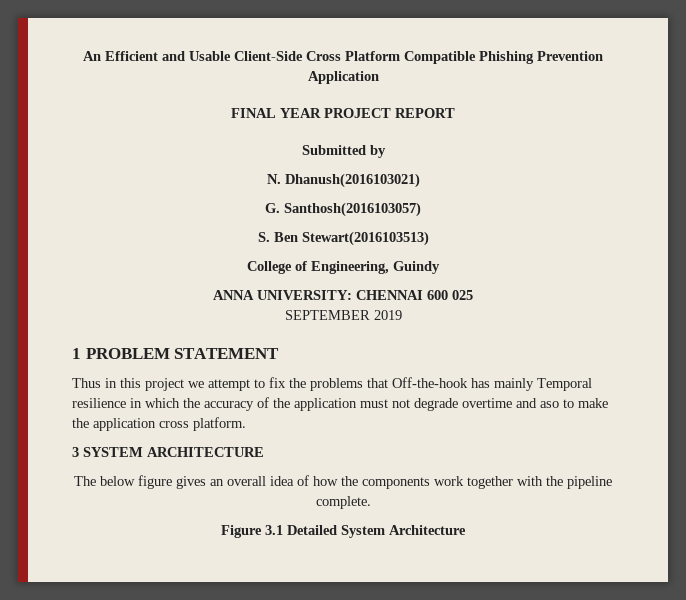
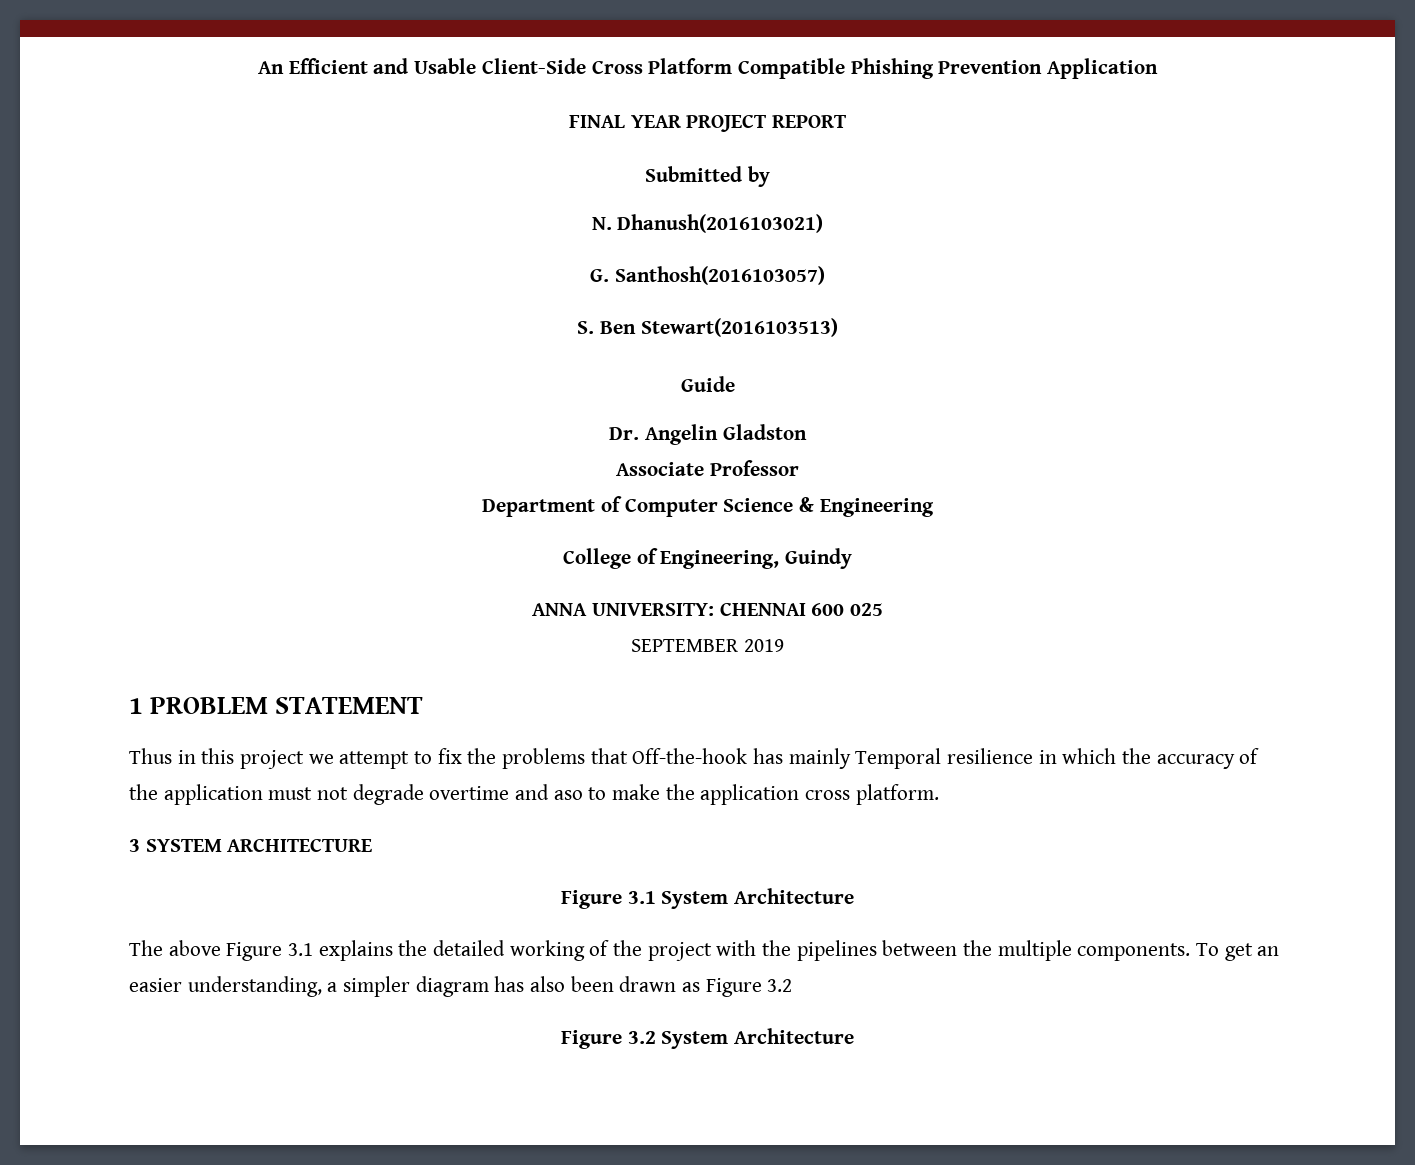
(429, 238) none -> [680,376,735,392] [609,424,807,445] [616,460,799,476] [482,496,934,517] // Guide // Dr. Angelin Gladston // Associate Professor // Department of Computer Science & Engineering
[74,475,612,489] [315,496,371,509] [221,525,337,538] The below figure gives an overall idea of how the components work together with the pipeline complete. // Figure 3.1 Detailed -> [560,888,855,909] [129,940,1280,961] [129,976,793,997] [560,1030,656,1049] Figure 3.1 System Architecture // The above Figure 3.1 explains the detailed working of the project with the pipelines between the multiple components. To get an easier understanding, a simpler diagram has also been drawn as Figure 3.2 // Figure 3.2

